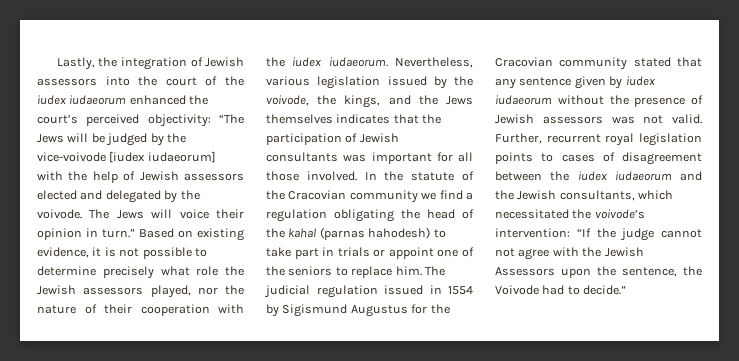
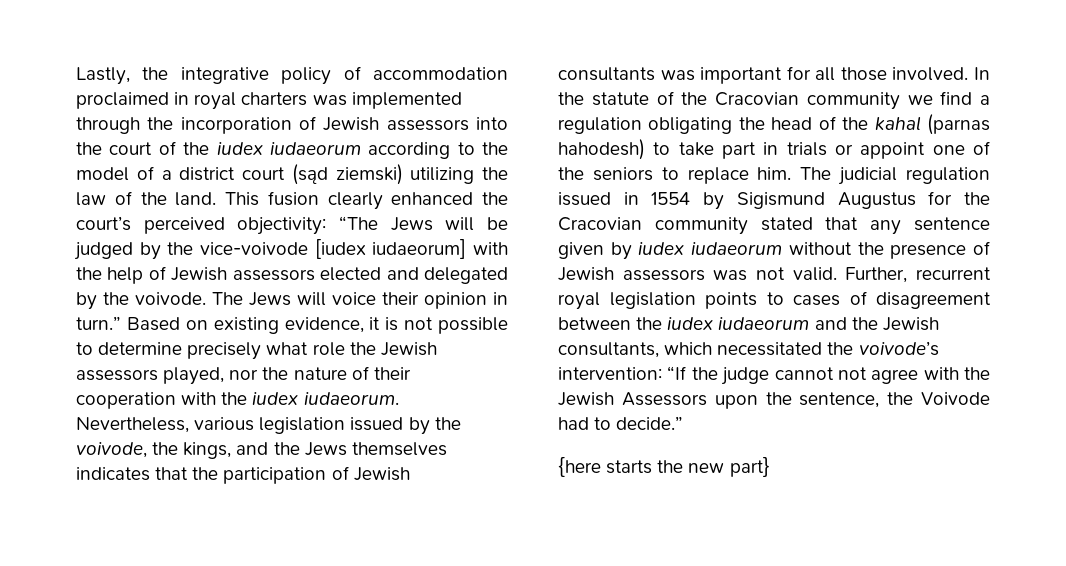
[120,57,187,70] integration -> [180,66,508,85] [76,92,462,110] [76,117,292,134] integrative policy of accommodation proclaimed in royal charters was implemented through the incorporation
(127, 100) none -> [368,142,508,159] [76,164,508,185] [76,191,383,210] according to the model of a district court (sąd ziemski) utilizing the law of the land. This fusion clearly
(627, 290) none -> [558,457,770,477] // {here starts the new part}

